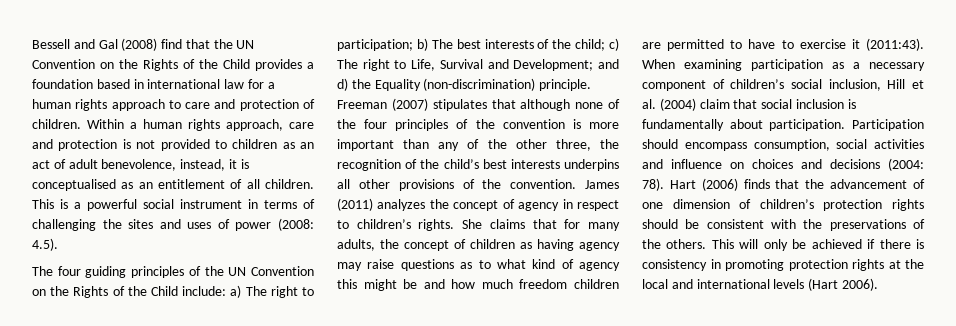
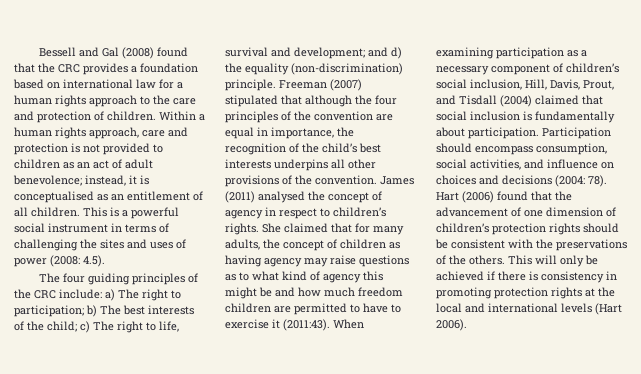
[161,39,255,49] [32,59,250,71] find that the UN Convention on the Rights of the Child -> [156,47,188,57] [14,63,80,73] found that the CRC
[133,79,144,89] in -> [47,82,60,89] on
(181, 104) none -> [153,95,170,105] the
[101,159,177,171] benevolence, -> [13,175,82,186] benevolence;
[228,266,314,276] [32,286,178,298] UN Convention on the Rights of the Child -> [34,290,56,299] CRC
[411,59,594,71] Life, Survival and Development; -> [159,321,179,332] [225,47,365,59] life, survival and development;
[374,79,421,91] Equality -> [245,63,289,75] equality
[432,99,487,111] stipulates -> [225,95,278,107] stipulated
[575,99,620,109] none of -> (352, 101) none
[572,119,619,129] [337,139,591,151] is more important than any of the other three, -> [376,114,393,121] [225,127,334,139] are equal in importance,
[377,199,426,211] analyzes -> [258,191,305,203] analysed
[489,219,525,229] claims -> [284,223,328,233] claimed
[887,79,924,89] [642,98,730,111] Hill et al. (2004) claim -> [525,79,614,90] [436,95,579,107] Hill, Davis, Prout, and Tisdall (2004) claimed
[874,139,924,149] activities -> [470,159,521,170] activities,
[743,179,770,189] finds -> [497,191,528,201] found

